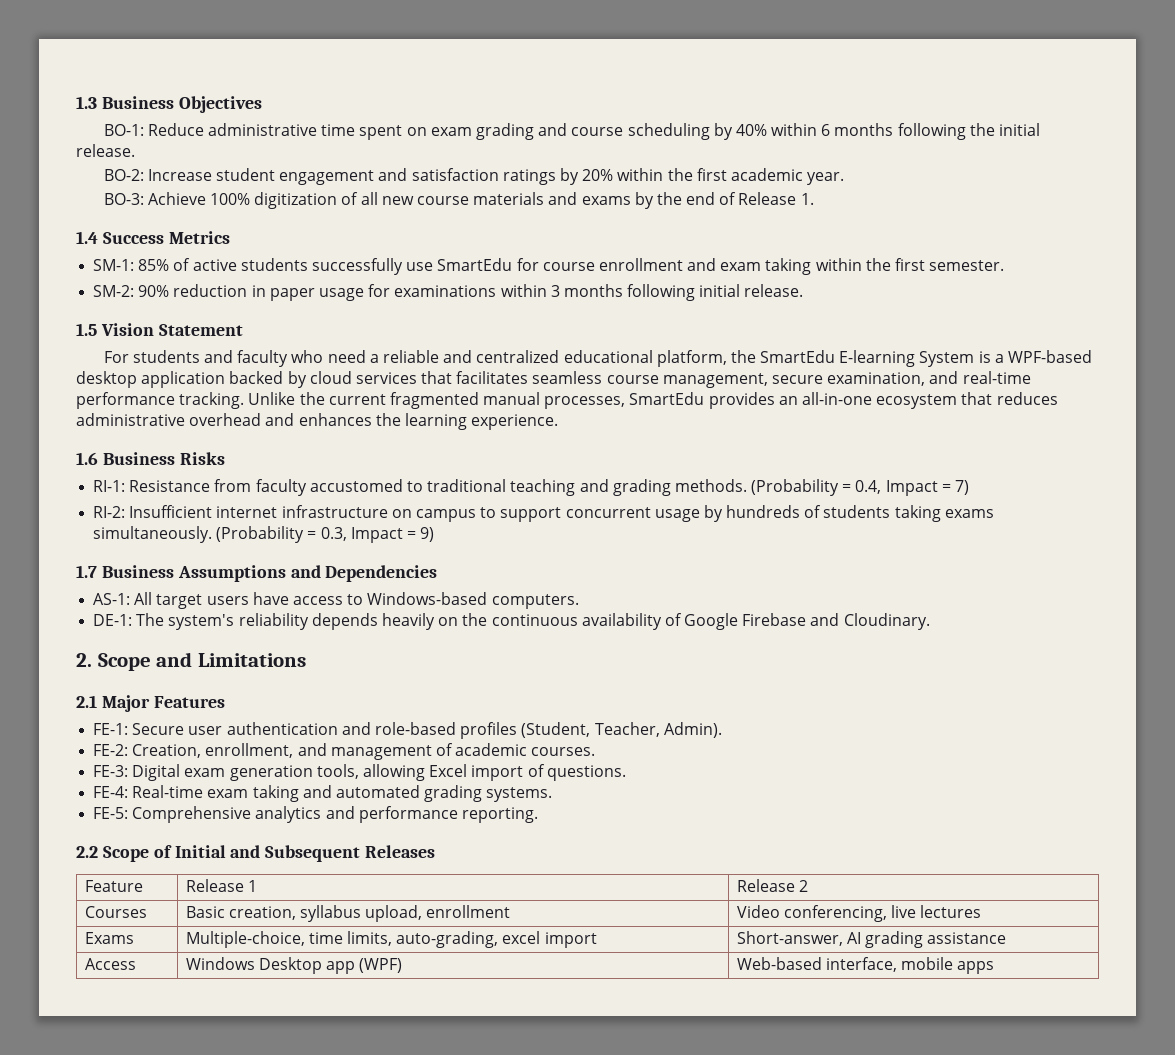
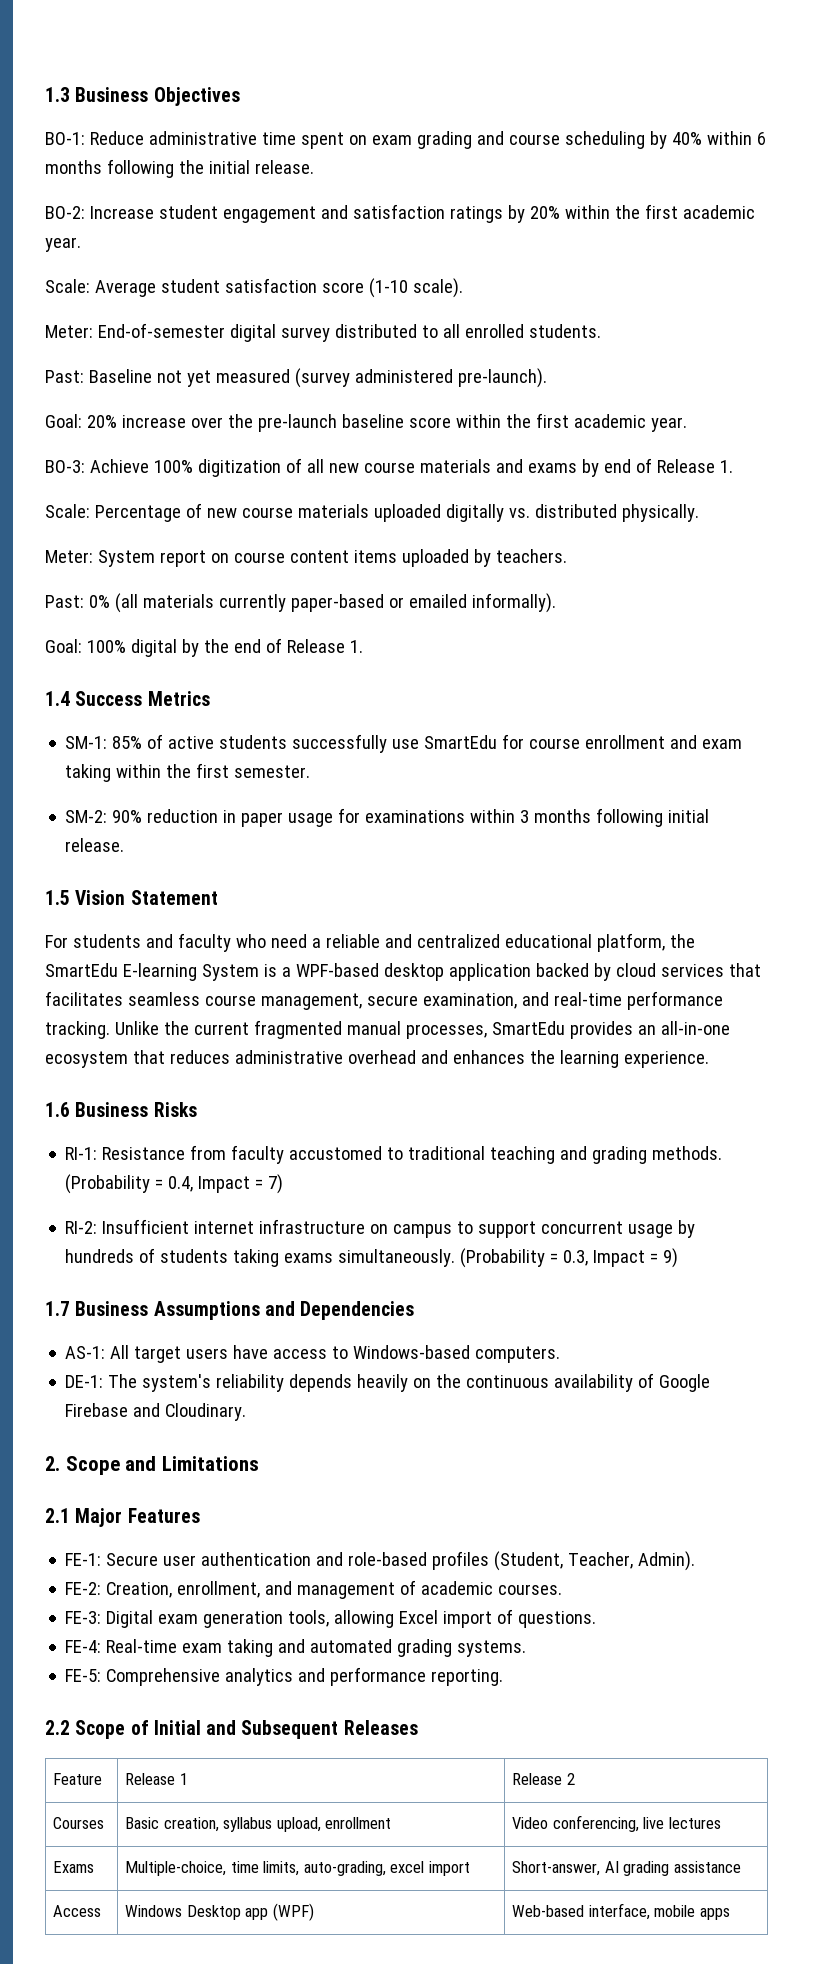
(845, 178) none -> [45,278,463,298] [45,323,601,342] [45,368,547,388] [45,413,687,432] // Scale: Average student satisfaction score (1-10 scale). // Meter: End-of-semester digital survey distributed to all enrolled students. // Past: Baseline not yet measured (survey administered pre-launch). // Goal: 20% increase over the pre-launch baseline score within the first academic year.
(654, 200) none -> [603,458,733,473] [45,503,699,522] [45,549,567,567] [45,593,556,613] [45,639,199,657] end of Release 1. // Scale: Percentage of new course materials uploaded digitally vs. distributed physically. // Meter: System report on course content items uploaded by teachers. // Past: 0% (all materials currently paper-based or emailed informally). // Goal: 100% digital by

